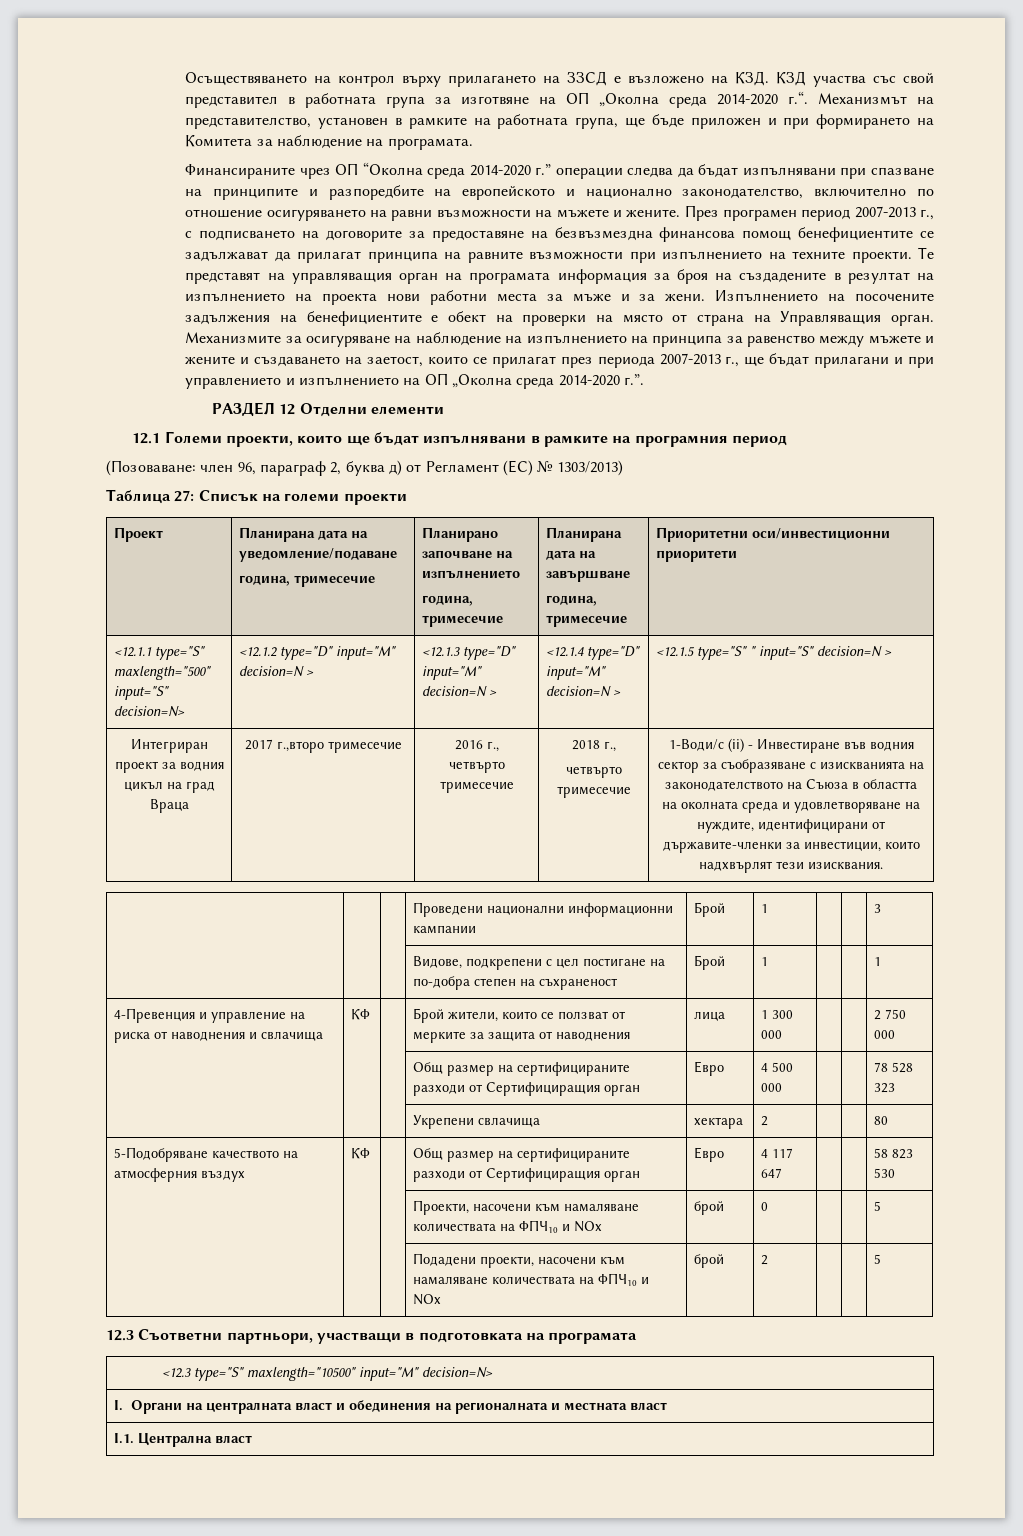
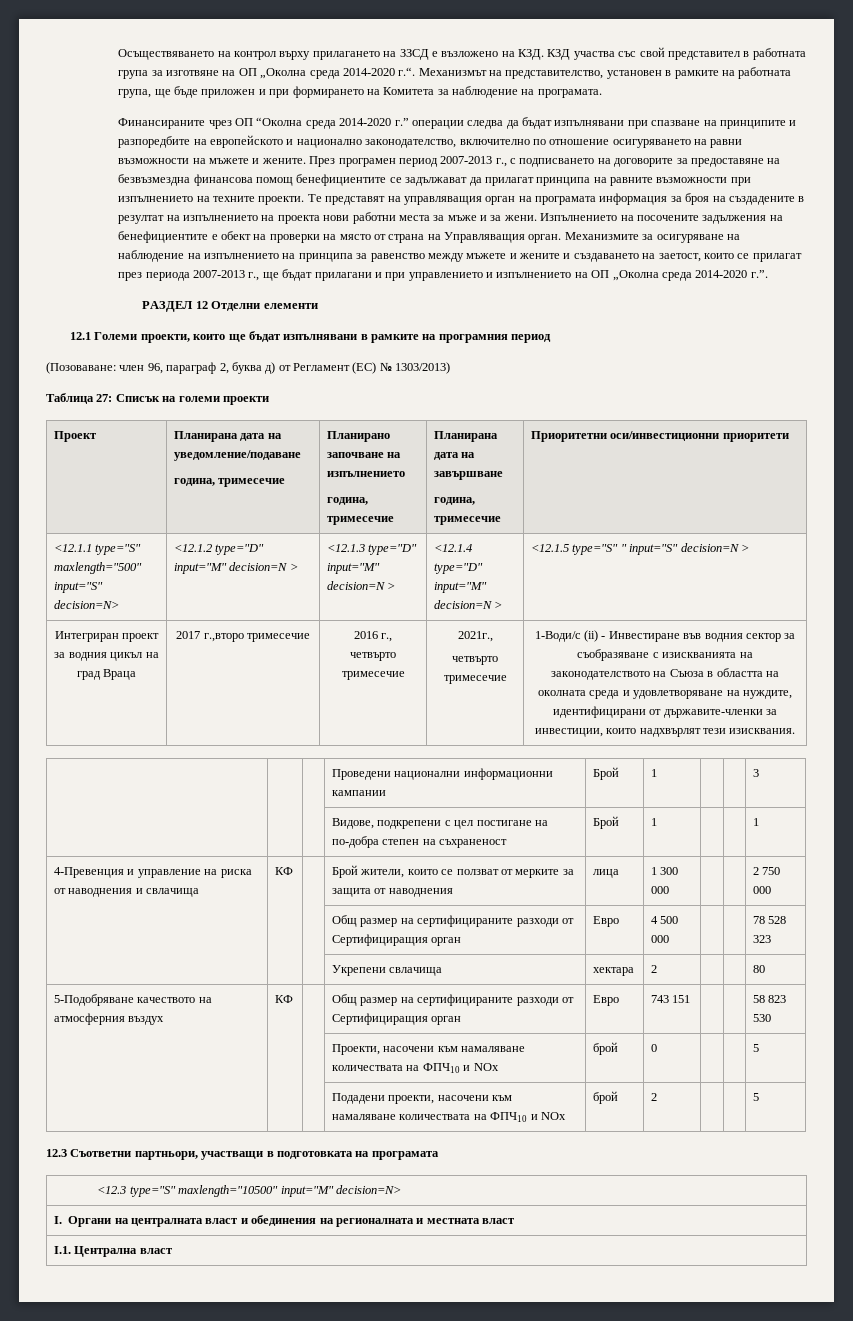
[571,740,616,752] 2018 г., -> [457,631,493,642] 2021г.,
[761,1148,794,1158] [761,1168,783,1178] 4 117 647 -> [651,995,691,1003] 743 151

